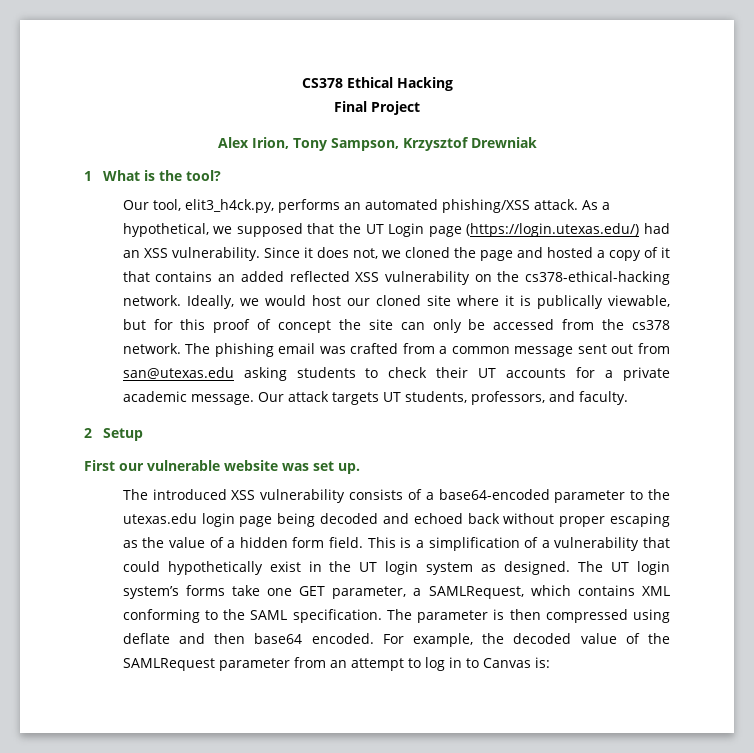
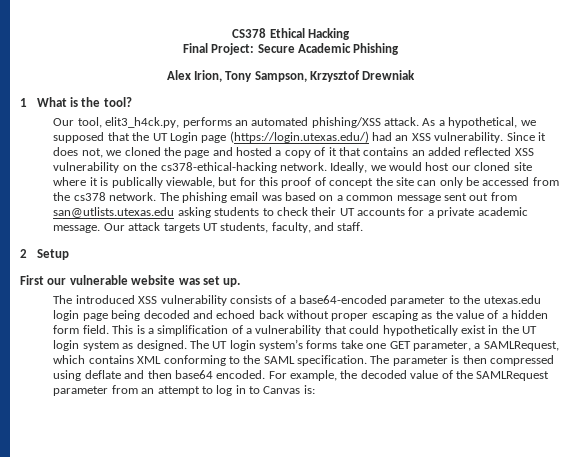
[371,101,420,115] Project -> [211,43,400,55] Project: Secure Academic Phishing
[350,343,435,354] crafted from -> [285,192,334,201] based on
[122,367,234,379] san@utexas.edu -> [53,207,175,218] san@utlists.utexas.edu
[470,391,628,405] professors, and faculty. -> [271,222,364,233] faculty, and staff.

